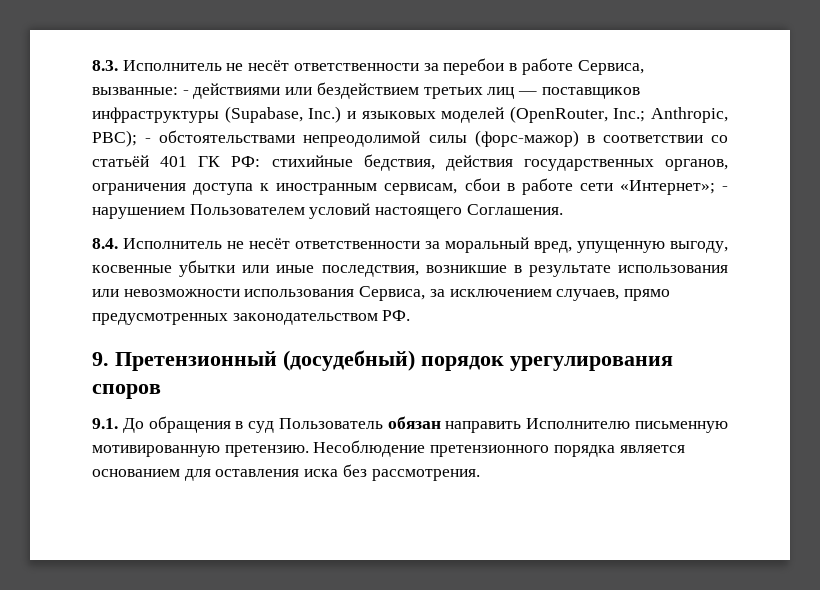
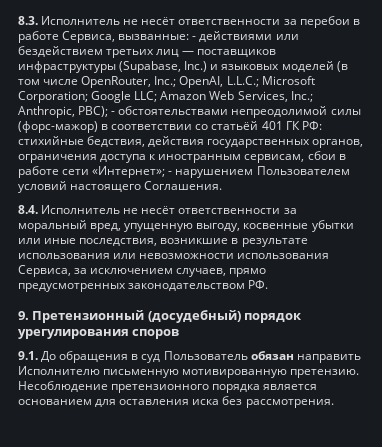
[509,106,608,123] (OpenRouter, -> [336,61,348,72] [18,76,315,88] [18,91,288,103] (в том числе OpenRouter, Inc.; OpenAI, L.L.C.; Microsoft Corporation; Google LLC; Amazon Web Services,

